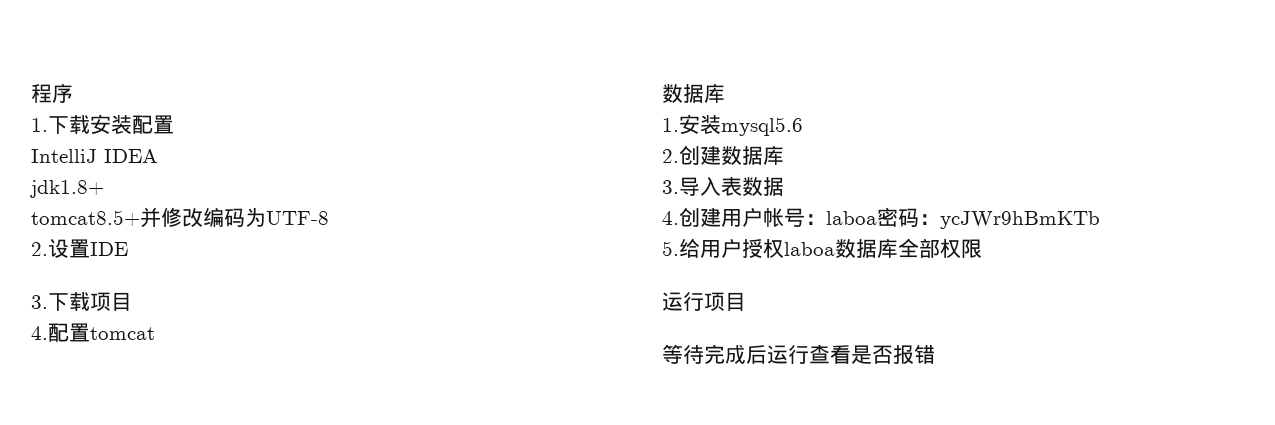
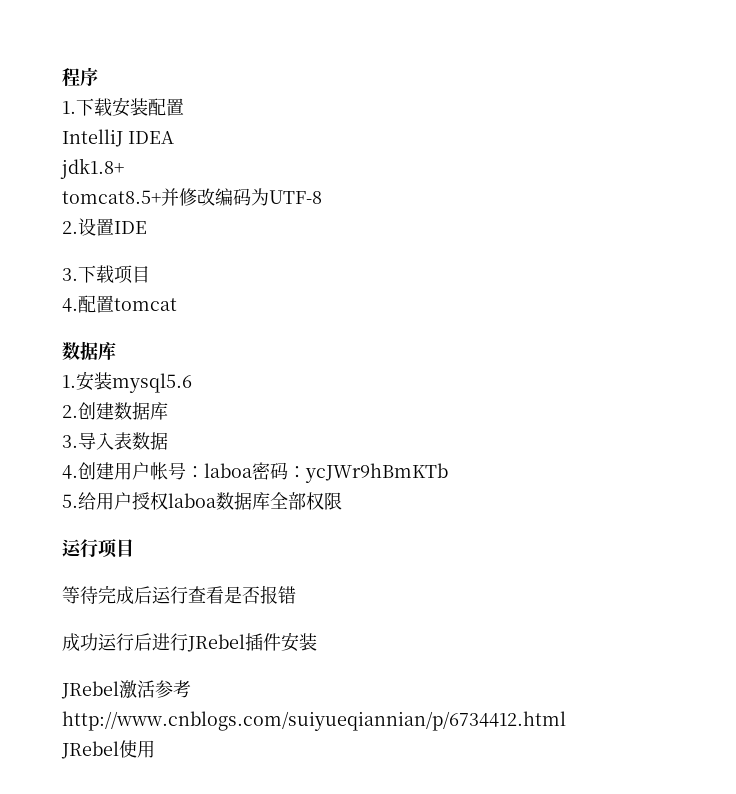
(935, 354) none -> [62,632,317,652] [61,680,191,699] [62,711,566,731] [61,740,155,759] // 成功运行后进行JRebel插件安装 // JRebel激活参考http://www.cnblogs.com/suiyueqiannian/p/6734412.html // JRebel使用

